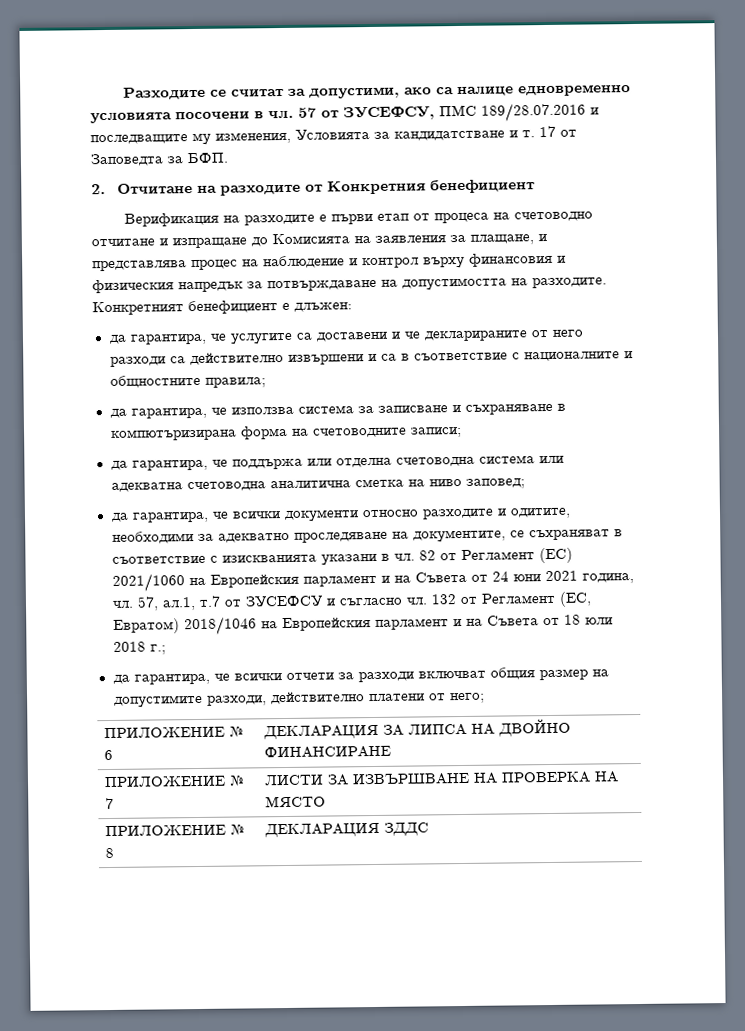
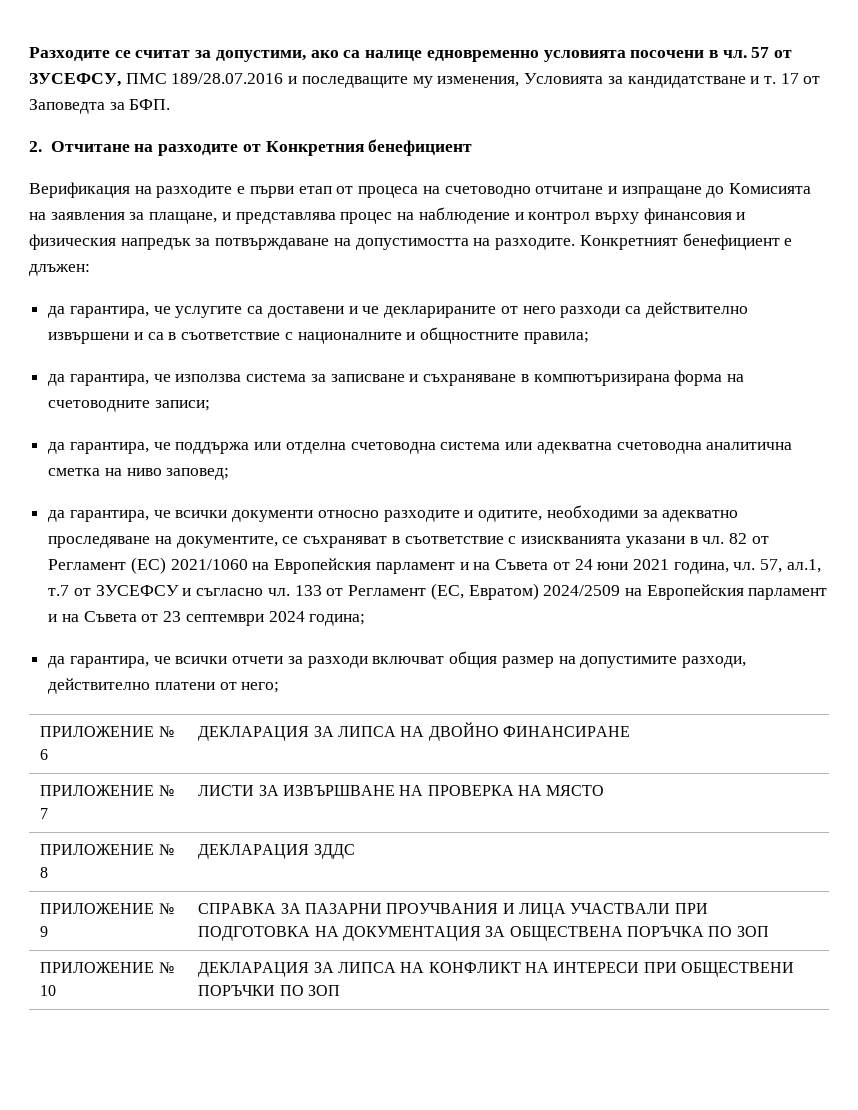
[430,594,457,605] 132 -> [294,585,322,596] 133
[183,614,613,636] [112,641,166,655] 2018/1046 на Европейския парламент и на Съвета от 18 юли 2018 г.; -> [543,584,828,600] [48,611,366,626] 2024/2509 на Европейския парламент и на Съвета от 23 септември 2024 година;
(430, 829) none -> [40,903,174,914] [40,926,49,937] [198,903,708,918] [198,926,769,941] [40,962,174,973] [40,985,57,996] [198,962,794,977] [198,985,341,996] // ПРИЛОЖЕНИЕ № 9 | СПРАВКА ЗА ПАЗАРНИ ПРОУЧВАНИЯ И ЛИЦА УЧАСТВАЛИ ПРИ ПОДГОТОВКА НА ДОКУМЕНТАЦИЯ ЗА ОБЩЕСТВЕНА ПОРЪЧКА ПО ЗОП // ПРИЛОЖЕНИЕ № 10 | ДЕКЛАРАЦИЯ ЗА ЛИПСА НА КОНФЛИКТ НА ИНТЕРЕСИ ПРИ ОБЩЕСТВЕНИ ПОРЪЧКИ ПО ЗОП

